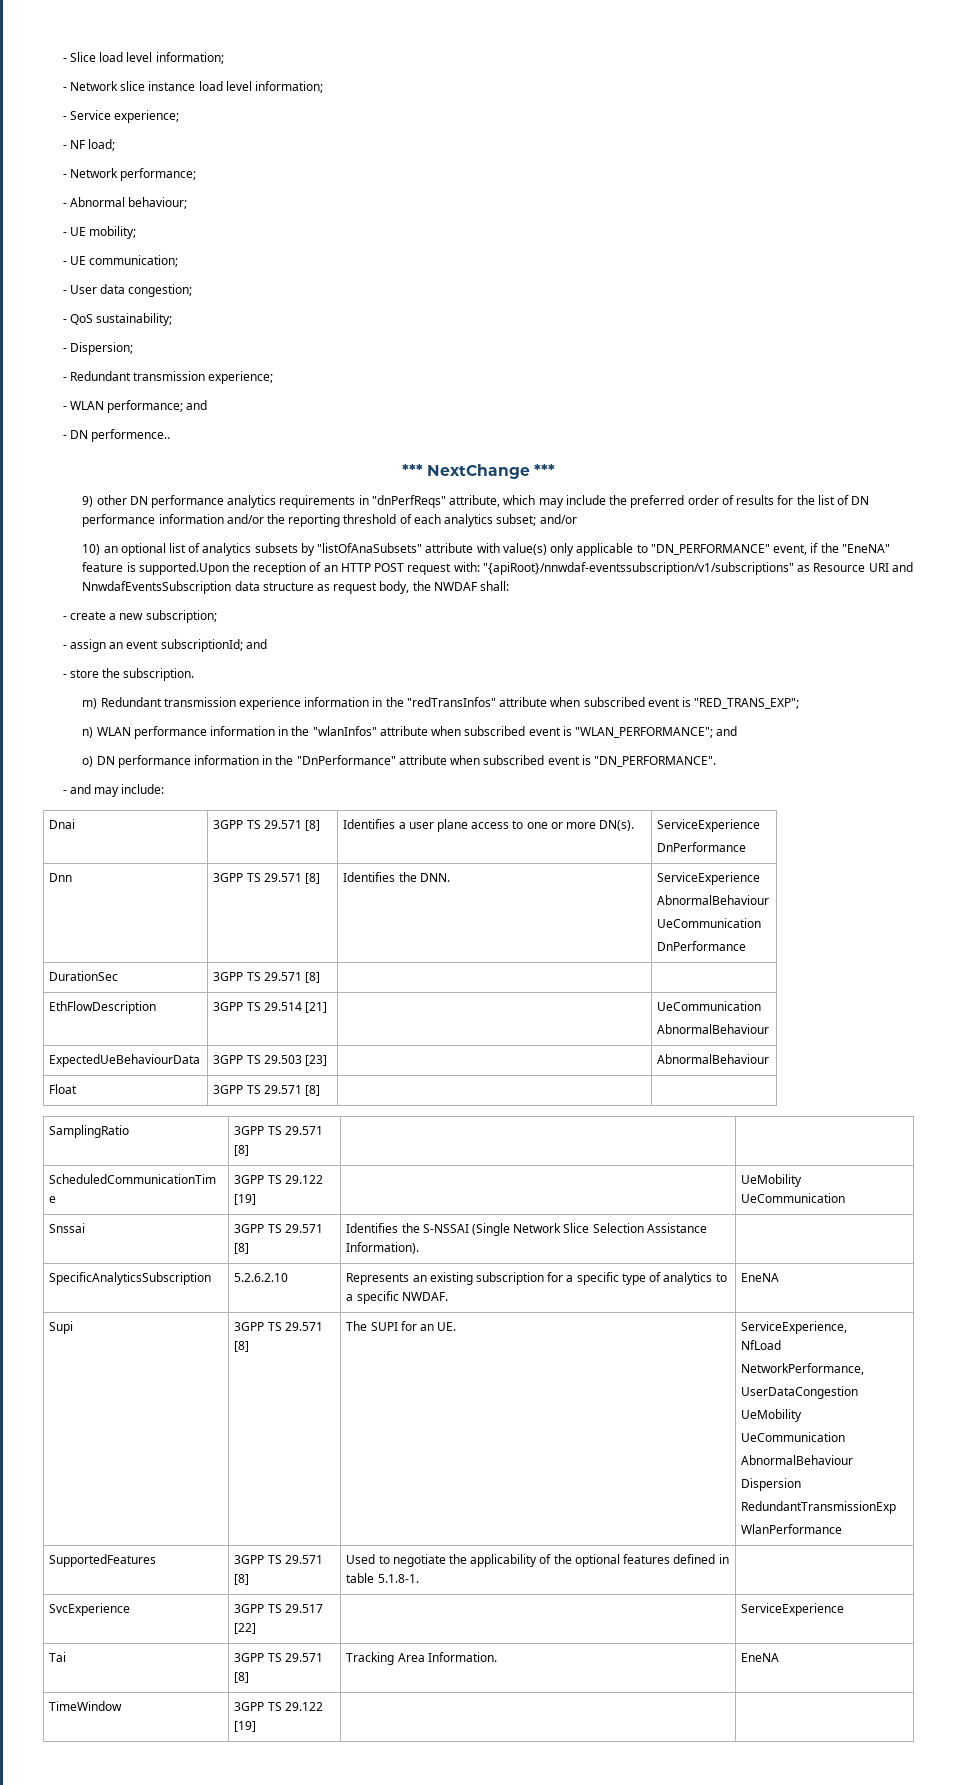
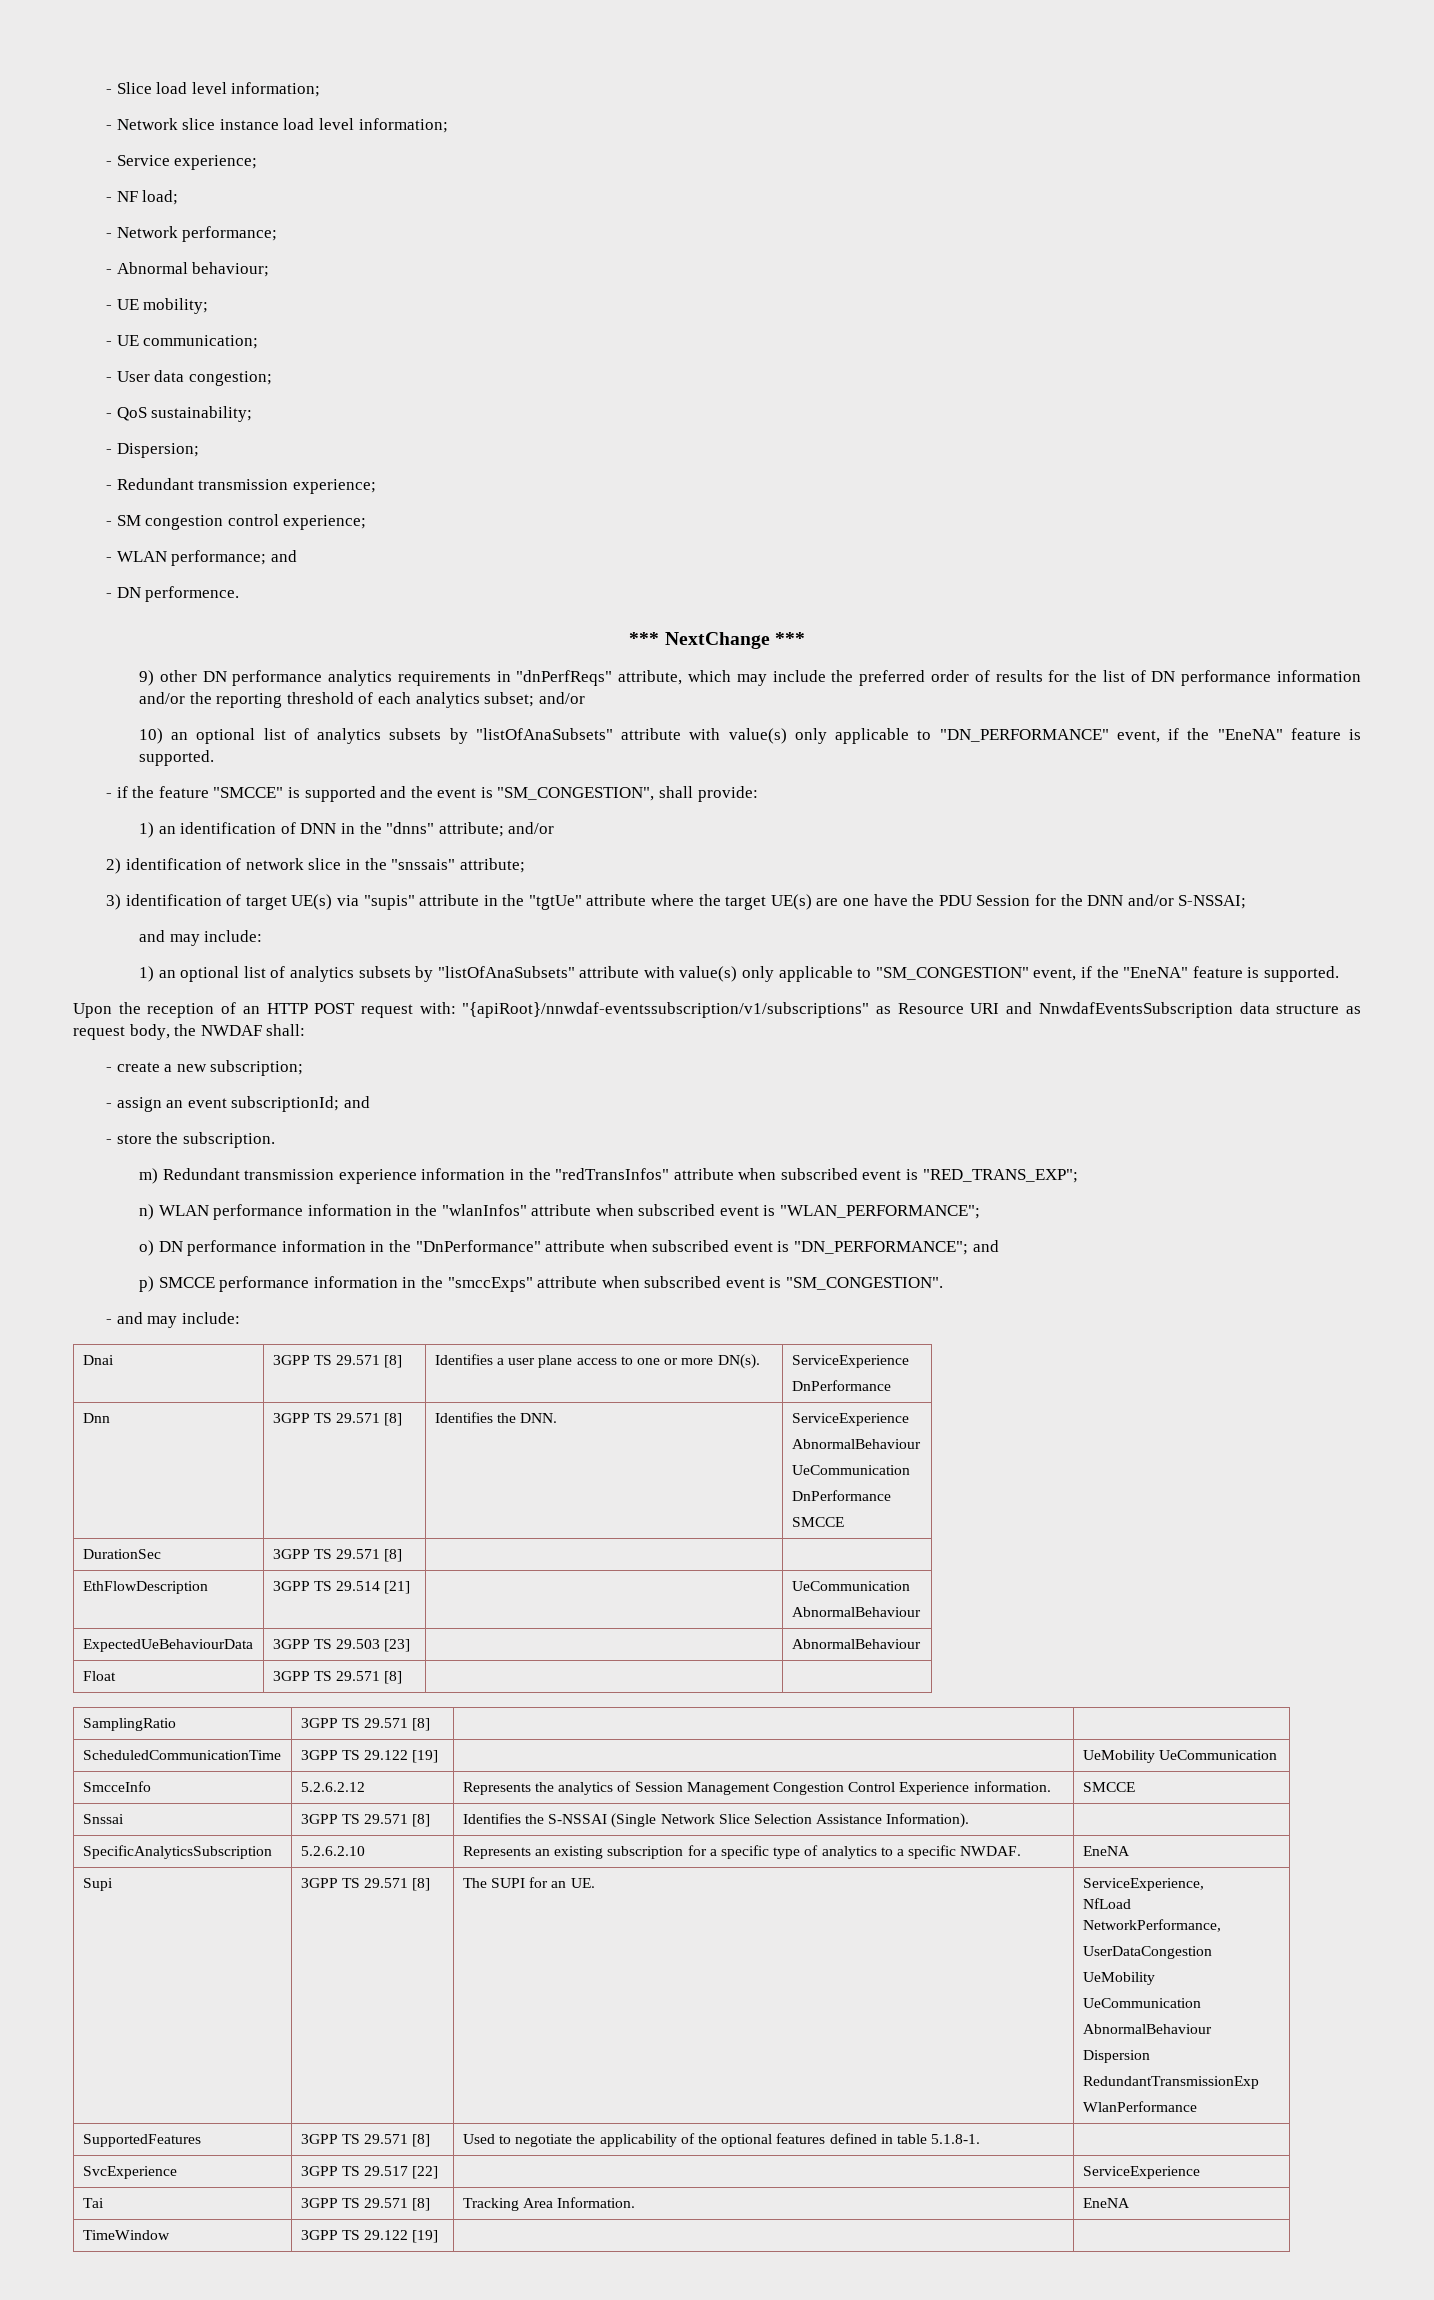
(274, 377) none -> [105,514,367,530] // - SM congestion control experience;
[91,429,171,442] performence.. -> [145,586,240,602] performence.
[138,562,229,575] supported.Upon -> [138,750,214,766] [105,786,758,802] [138,822,555,838] [105,858,525,874] [105,894,1247,910] [138,930,263,946] [138,966,1339,982] [73,1003,112,1018] supported. // - if the feature "SMCCE" is supported and the event is "SM_CONGESTION", shall provide: // 1) an identification of DNN in the "dnns" attribute; and/or // 2) identification of network slice in the "snssais" attribute; // 3) identification of target UE(s) via "supis" attribute in the "tgtUe" attribute where the target UE(s) are one have the PDU Session for the DNN and/or S-NSSAI; // and may include: // 1) an optional list of analytics subsets by "listOfAnaSubsets" attribute with value(s) only applicable to "SM_CONGESTION" event, if the "EneNA" feature is supported. // Upon
[716,726,738,736] and -> (981, 1212) none
[594,756,717,767] "DN_PERFORMANCE". -> [794,1240,999,1255] [138,1276,944,1292] "DN_PERFORMANCE"; and // p) SMCCE performance information in the "smccExps" attribute when subscribed event is "SM_CONGESTION".
(747, 946) none -> [791,1517,844,1527] // SMCCE
(846, 1198) none -> [82,1781,151,1792] [300,1782,365,1792] [462,1781,1051,1795] [1082,1782,1135,1792] // SmcceInfo | 5.2.6.2.12 | Represents the analytics of Session Management Congestion Control Experience information. | SMCCE

